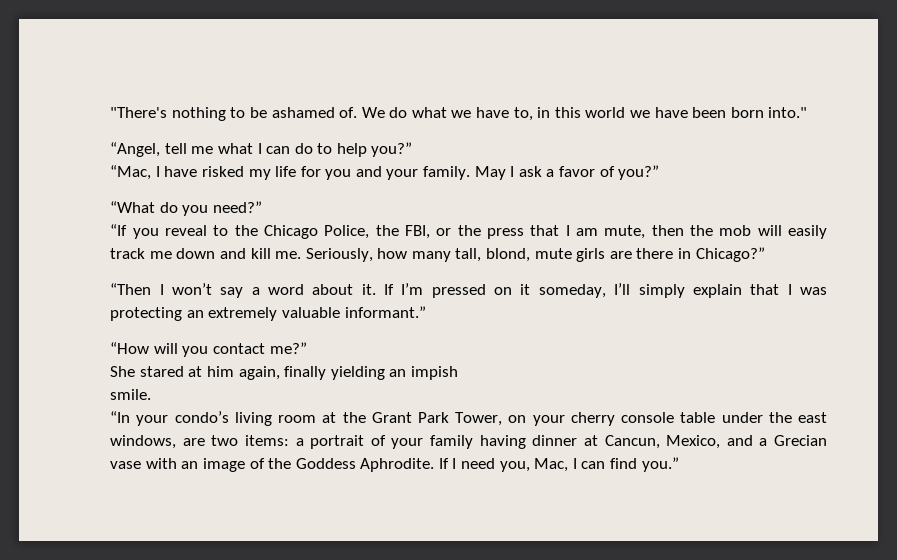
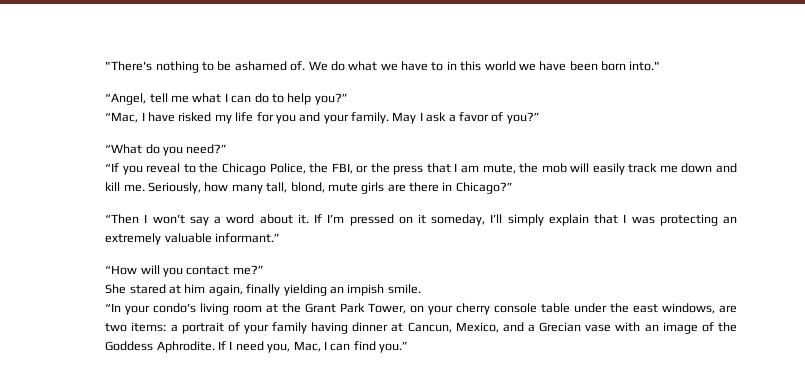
[513,107,533,121] to, -> [431,62,444,71] to
[651,225,684,236] then -> (516, 169) none
(458, 373) // -> (385, 290) none

